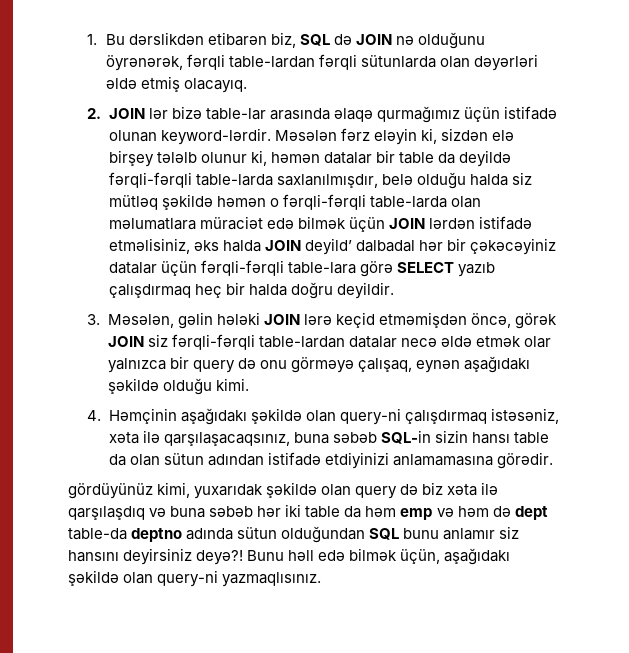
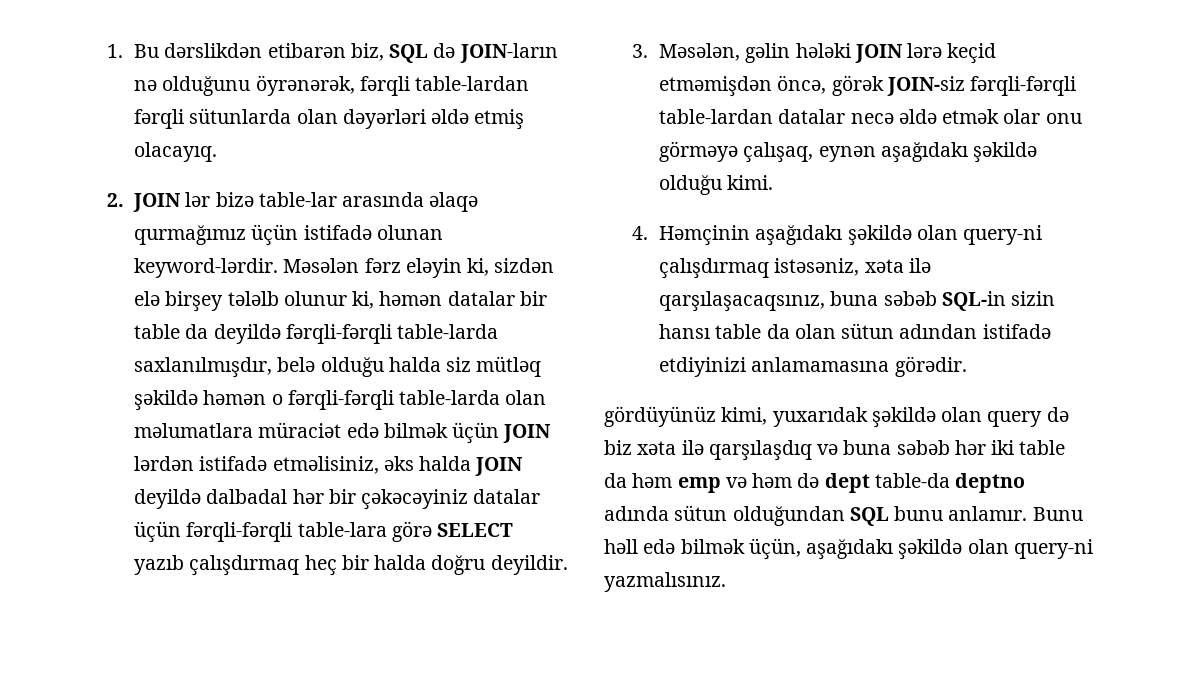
[356,34,393,45] JOIN -> [459,43,558,63] JOIN-ların
[304,238,352,255] deyild’ -> [134,489,202,509] deyildə
[107,334,168,347] JOIN siz -> [886,76,965,96] JOIN-siz
[107,356,256,373] yalnızca bir query də -> (1041, 116) none
[443,526,520,540] [68,548,244,565] anlamır siz hansını deyirsiniz deyə?! -> [948,506,1028,521] anlamır.
[222,572,322,587] yazmaqlısınız. -> [604,572,726,592] yazmalısınız.

